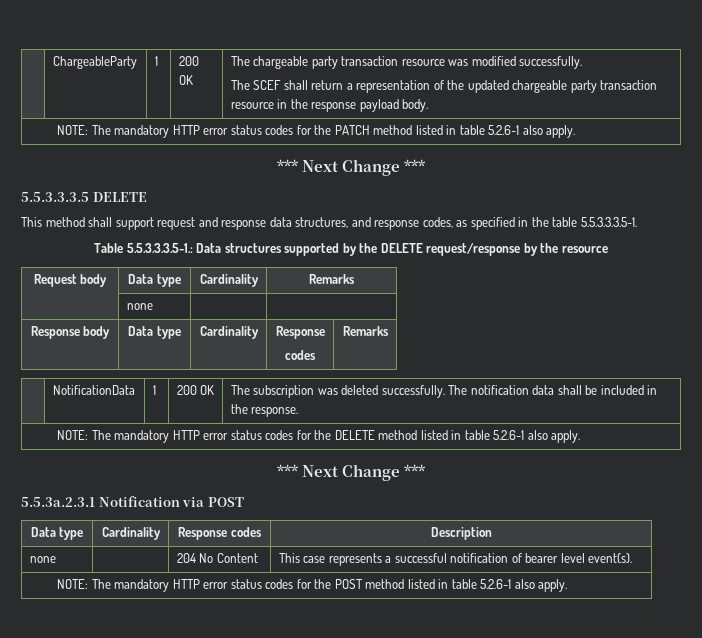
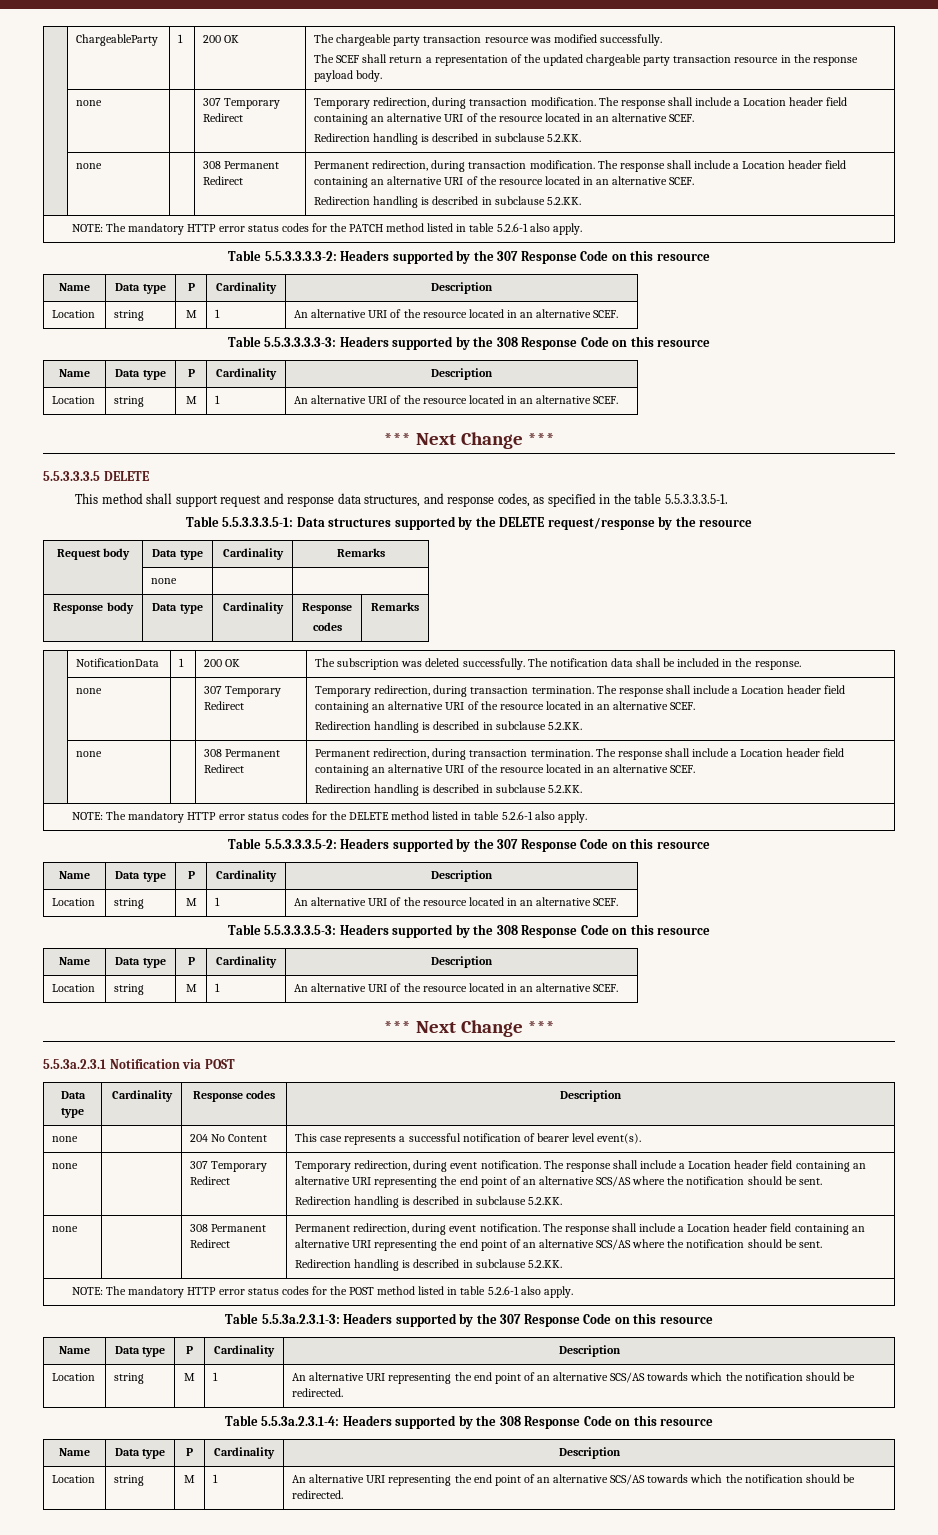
(429, 105) none -> [76,100,103,106] [203,98,281,109] [203,113,244,122] [314,97,848,109] [314,113,695,125] [314,133,581,145] [76,163,103,169] [203,161,280,169] [203,176,244,185] [314,160,847,172] [314,176,695,188] [314,196,581,208] // | none | | 307 Temporary Redirect | Temporary redirection, during transaction modification. The response shall include a Location header field containing an alternative URI of the resource located in an alternative SCEF. // Redirection handling is described in subclause 5.2.KK. // | none | | 308 Permanent Redirect | Permanent redirection, during transaction modification. The response shall include a Location header field containing an alternative URI of the resource located in an alternative SCEF. // Redirection handling is described in subclause 5.2.KK.
(576, 131) none -> [228,250,710,264] [59,283,90,291] [115,283,166,294] [187,283,195,291] [216,282,277,294] [431,282,493,294] [52,310,96,318] [114,310,145,321] [185,310,197,318] [215,309,221,318] [294,309,619,318] [227,336,711,350] [59,369,90,377] [115,369,166,380] [187,369,195,377] [216,368,277,380] [431,368,493,380] [52,396,96,404] [114,396,145,407] [185,396,197,404] [215,395,221,404] [294,395,619,404] // Table 5.5.3.3.3.3-2: Headers supported by the 307 Response Code on this resource // Name | Data type | P | Cardinality | Description // Location | string | M | 1 | An alternative URI of the resource located in an alternative SCEF. // Table 5.5.3.3.3.3-3: Headers supported by the 308 Response Code on this resource // Name | Data type | P | Cardinality | Description // Location | string | M | 1 | An alternative URI of the resource located in an alternative SCEF.
[126,243,193,253] 5.5.3.3.3.5-1.: -> [222,517,294,527] 5.5.3.3.3.5-1:
(299, 412) none -> [76,688,103,694] [204,686,282,697] [204,701,245,710] [315,685,846,697] [315,701,696,713] [315,721,582,733] [76,751,103,757] [204,749,281,757] [204,764,245,773] [315,748,845,760] [315,764,696,776] [315,784,582,796] // | none | | 307 Temporary Redirect | Temporary redirection, during transaction termination. The response shall include a Location header field containing an alternative URI of the resource located in an alternative SCEF. // Redirection handling is described in subclause 5.2.KK. // | none | | 308 Permanent Redirect | Permanent redirection, during transaction termination. The response shall include a Location header field containing an alternative URI of the resource located in an alternative SCEF. // Redirection handling is described in subclause 5.2.KK.
(581, 436) none -> [228,838,710,852] [59,871,90,879] [115,871,166,882] [187,871,195,879] [216,870,277,882] [431,870,493,882] [52,898,96,906] [114,898,145,909] [185,898,197,906] [215,897,221,906] [294,897,619,906] [227,924,711,938] [59,957,90,965] [115,957,166,968] [187,957,195,965] [216,956,277,968] [431,956,493,968] [52,984,96,992] [114,984,145,995] [185,984,197,992] [215,983,221,992] [294,983,619,992] // Table 5.5.3.3.3.5-2: Headers supported by the 307 Response Code on this resource // Name | Data type | P | Cardinality | Description // Location | string | M | 1 | An alternative URI of the resource located in an alternative SCEF. // Table 5.5.3.3.3.5-3: Headers supported by the 308 Response Code on this resource // Name | Data type | P | Cardinality | Description // Location | string | M | 1 | An alternative URI of the resource located in an alternative SCEF.
(633, 558) none -> [52,1163,79,1169] [190,1161,268,1172] [190,1176,231,1185] [295,1160,866,1172] [295,1176,822,1188] [295,1196,562,1208] [52,1226,79,1232] [190,1224,267,1232] [190,1239,231,1248] [295,1223,865,1235] [295,1239,822,1251] [295,1259,562,1271] // none | | 307 Temporary Redirect | Temporary redirection, during event notification. The response shall include a Location header field containing an alternative URI representing the end point of an alternative SCS/AS where the notification should be sent. // Redirection handling is described in subclause 5.2.KK. // none | | 308 Permanent Redirect | Permanent redirection, during event notification. The response shall include a Location header field containing an alternative URI representing the end point of an alternative SCS/AS where the notification should be sent. // Redirection handling is described in subclause 5.2.KK.
(568, 585) none -> [225,1313,713,1327] [59,1346,90,1354] [114,1346,166,1357] [186,1346,193,1354] [214,1345,275,1357] [558,1345,621,1357] [52,1373,96,1381] [114,1373,145,1384] [184,1373,195,1381] [213,1372,219,1381] [292,1372,855,1384] [292,1388,344,1397] [224,1415,714,1429] [59,1448,90,1456] [114,1448,166,1459] [186,1448,193,1456] [214,1447,275,1459] [558,1447,621,1459] [52,1475,96,1483] [114,1475,145,1486] [184,1475,195,1483] [213,1474,219,1483] [292,1474,855,1486] [292,1490,344,1499] // Table 5.5.3a.2.3.1-3: Headers supported by the 307 Response Code on this resource // Name | Data type | P | Cardinality | Description // Location | string | M | 1 | An alternative URI representing the end point of an alternative SCS/AS towards which the notification should be redirected. // Table 5.5.3a.2.3.1-4: Headers supported by the 308 Response Code on this resource // Name | Data type | P | Cardinality | Description // Location | string | M | 1 | An alternative URI representing the end point of an alternative SCS/AS towards which the notification should be redirected.

